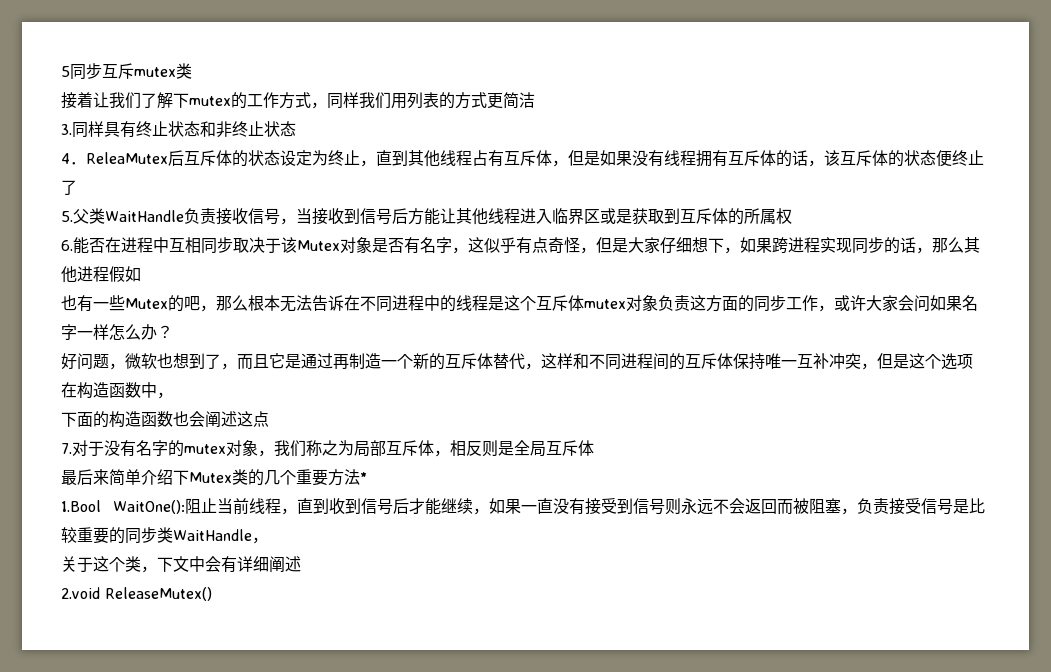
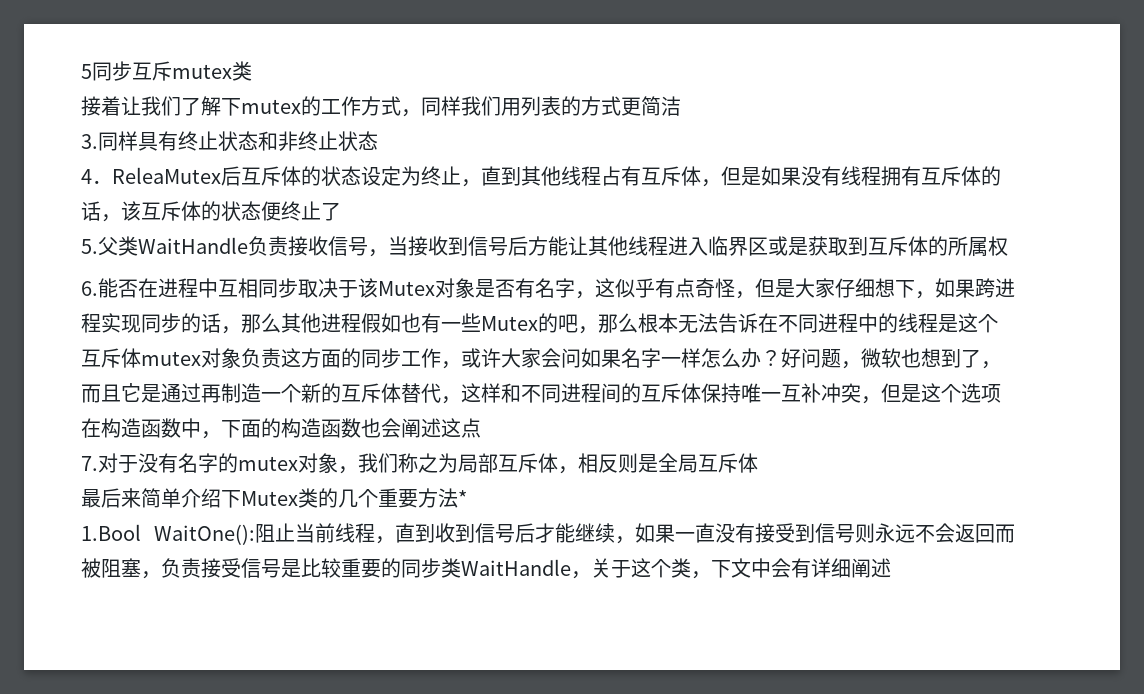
(141, 274) // -> (401, 323) none
(173, 332) // -> (781, 358) none
(173, 395) // -> (221, 435) none
(268, 540) // -> (591, 575) none
[61,587,212,601] // 2.void ReleaseMutex() -> (891, 568) none

